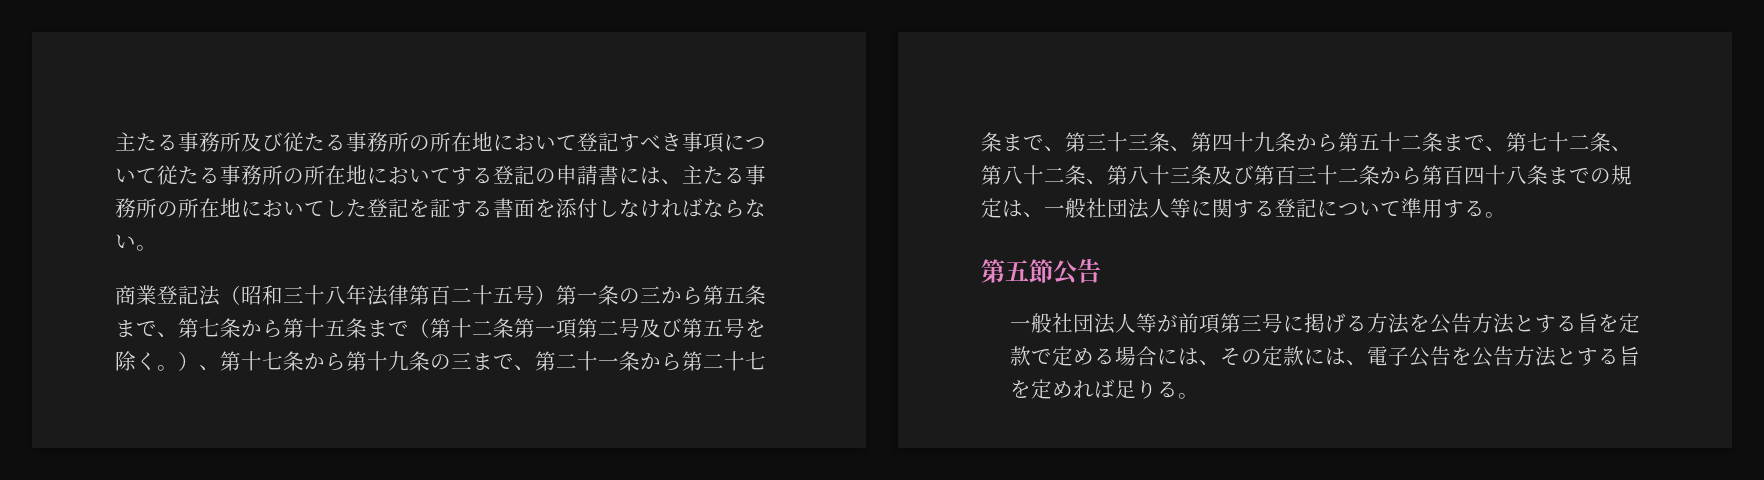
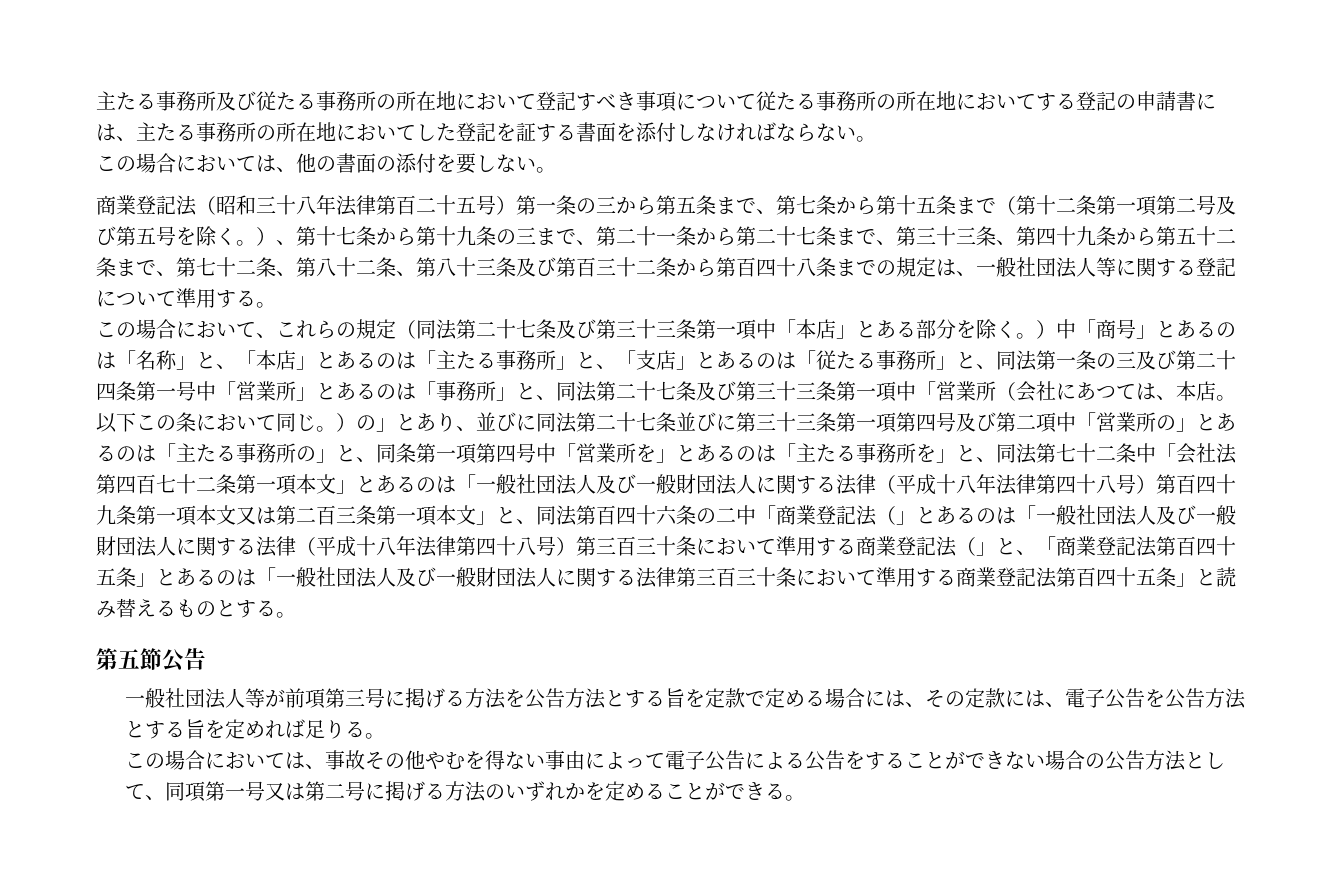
(157, 248) none -> [96,153,556,174] // この場合においては、他の書面の添付を要しない。
(1506, 215) none -> [96,319,1236,340] [96,350,1236,371] [96,381,1236,402] [96,412,1236,433] [96,443,1237,464] [96,474,1236,495] [96,505,1236,526] [96,536,1236,557] [96,567,1236,588] [96,598,296,618] // この場合において、これらの規定（同法第二十七条及び第三十三条第一項中「本店」とある部分を除く。）中「商号」とあるのは「名称」と、「本店」とあるのは「主たる事務所」と、「支店」とあるのは「従たる事務所」と、同法第一条の三及び第二十四条第一号中「営業所」とあるのは「事務所」と、同法第二十七条及び第三十三条第一項中「営業所（会社にあつては、本店。以下この条において同じ。）の」とあり、並びに同法第二十七条並びに第三十三条第一項第四号及び第二項中「営業所の」とあるのは「主たる事務所の」と、同条第一項第四号中「営業所を」とあるのは「主たる事務所を」と、同法第七十二条中「会社法第四百七十二条第一項本文」とあるのは「一般社団法人及び一般財団法人に関する法律（平成十八年法律第四十八号）第百四十九条第一項本文又は第二百三条第一項本文」と、同法第百四十六条の二中「商業登記法（」とあるのは「一般社団法人及び一般財団法人に関する法律（平成十八年法律第四十八号）第三百三十条において準用する商業登記法（」と、「商業登記法第百四十五条」とあるのは「一般社団法人及び一般財団法人に関する法律第三百三十条において準用する商業登記法第百四十五条」と読み替えるものとする。
(1200, 396) none -> [125,750,1226,771] [125,781,806,802] // この場合においては、事故その他やむを得ない事由によって電子公告による公告をすることができない場合の公告方法として、同項第一号又は第二号に掲げる方法のいずれかを定めることができる。

